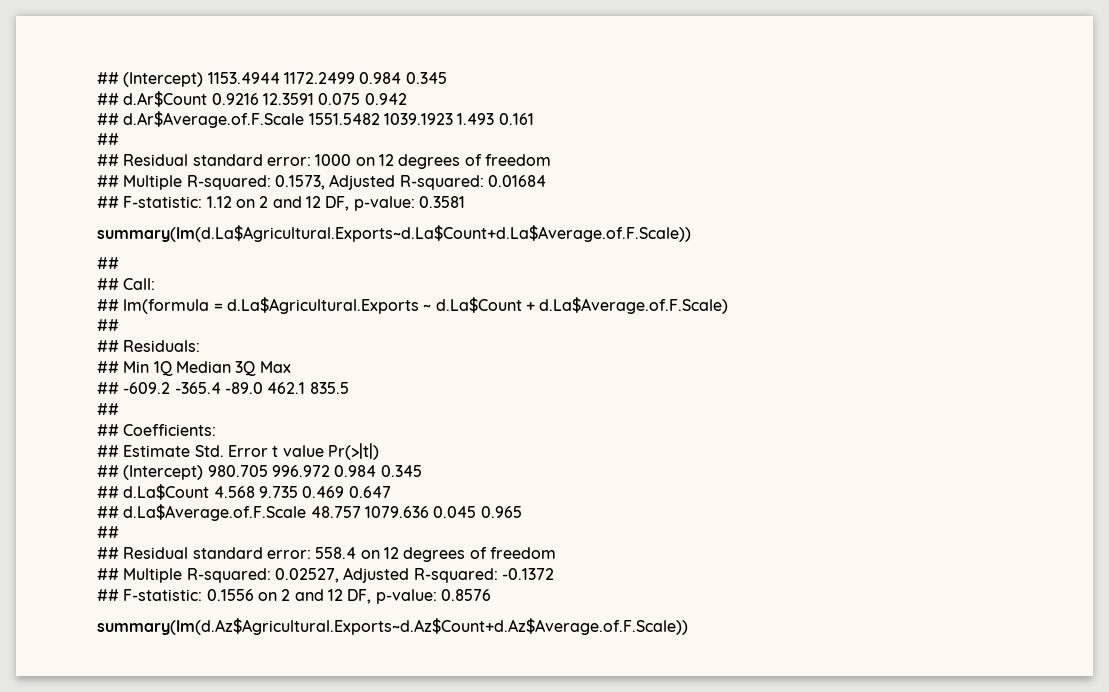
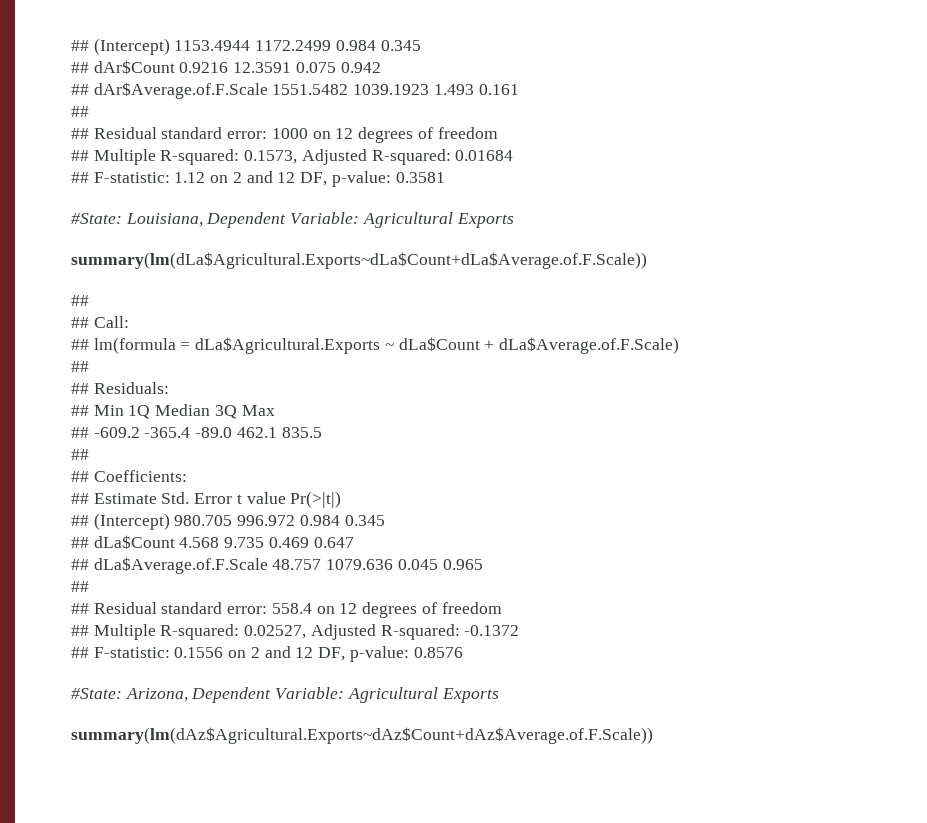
[123,91,208,107] d.Ar$Count -> [93,60,175,74] dAr$Count
[123,111,305,128] d.Ar$Average.of.F.Scale -> [93,82,268,99] dAr$Average.of.F.Scale
[97,225,691,242] summary(lm(d.La$Agricultural.Exports~d.La$Count+d.La$Average.of.F.Scale)) -> [71,212,514,228] [71,252,647,269] #State: Louisiana, Dependent Variable: Agricultural Exports // summary(lm(dLa$Agricultural.Exports~dLa$Count+dLa$Average.of.F.Scale))
[226,297,729,314] d.La$Agricultural.Exports ~ d.La$Count + d.La$Average.of.F.Scale) -> [195,337,680,354] dLa$Agricultural.Exports ~ dLa$Count + dLa$Average.of.F.Scale)
[123,484,210,500] d.La$Count -> [93,535,175,549] dLa$Count
[123,504,307,521] d.La$Average.of.F.Scale -> [93,557,268,574] dLa$Average.of.F.Scale
[97,618,688,635] summary(lm(d.Az$Agricultural.Exports~d.Az$Count+d.Az$Average.of.F.Scale)) -> [71,687,499,703] [71,727,653,744] #State: Arizona, Dependent Variable: Agricultural Exports // summary(lm(dAz$Agricultural.Exports~dAz$Count+dAz$Average.of.F.Scale))

